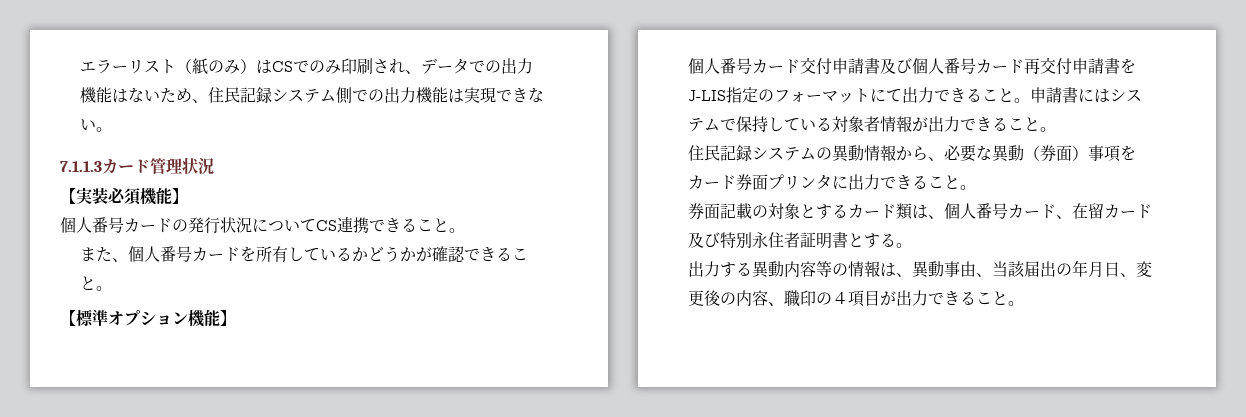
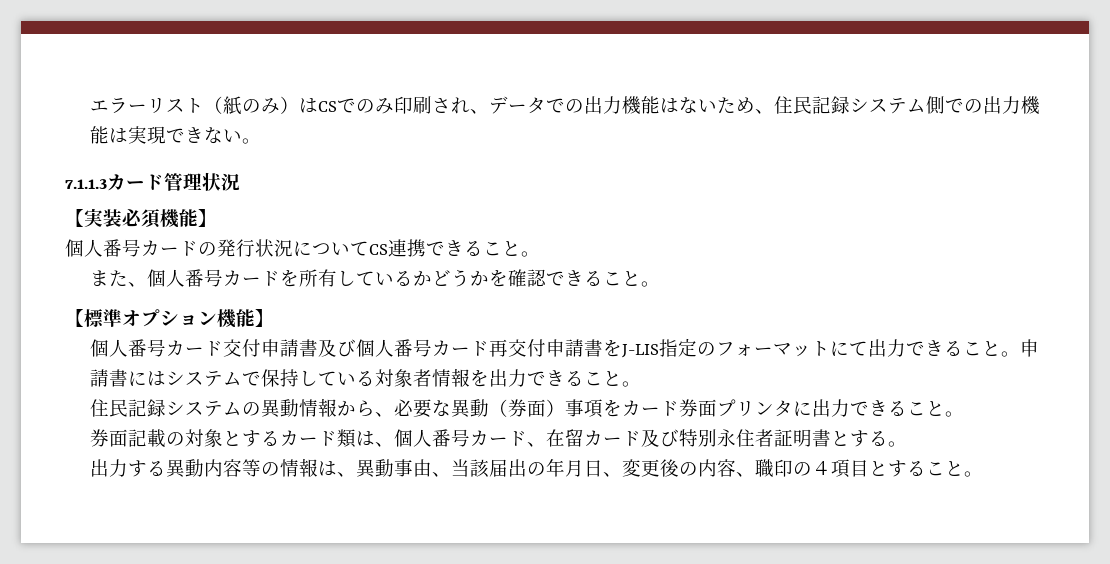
[415,247,432,262] が -> [489,269,509,287] を
[911,117,928,132] が -> [470,369,490,387] を
[879,290,960,306] が出力でき -> [869,460,908,477] とす

